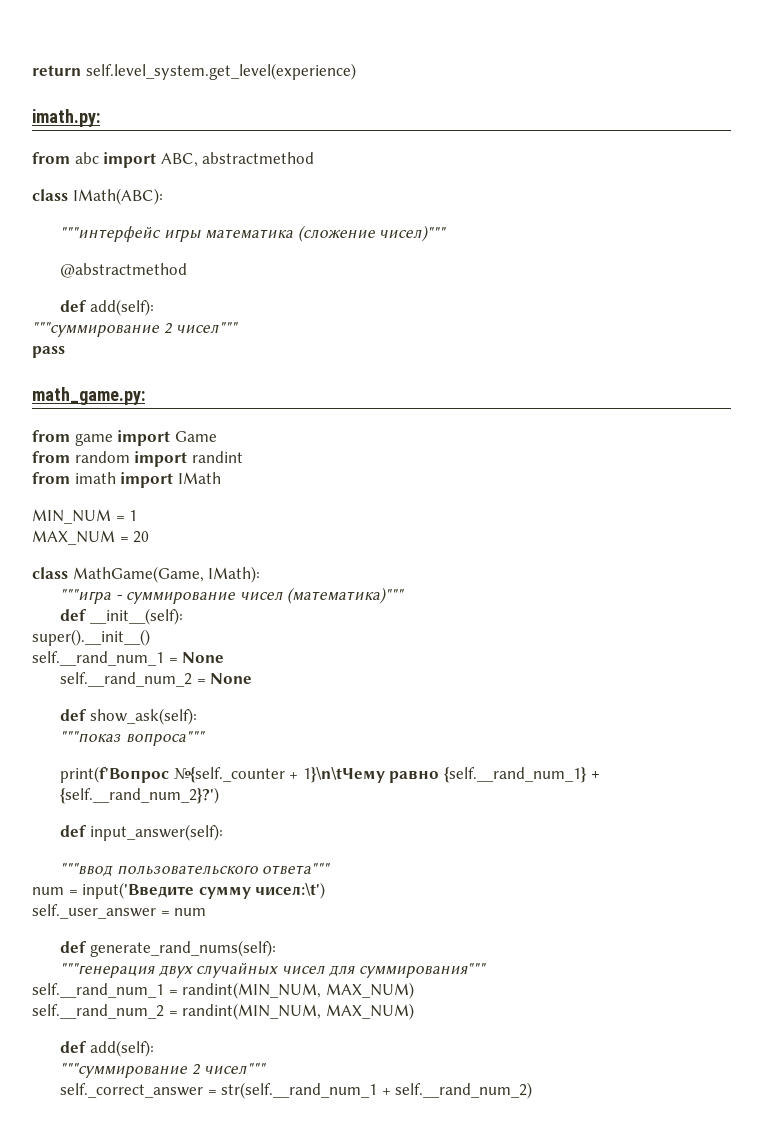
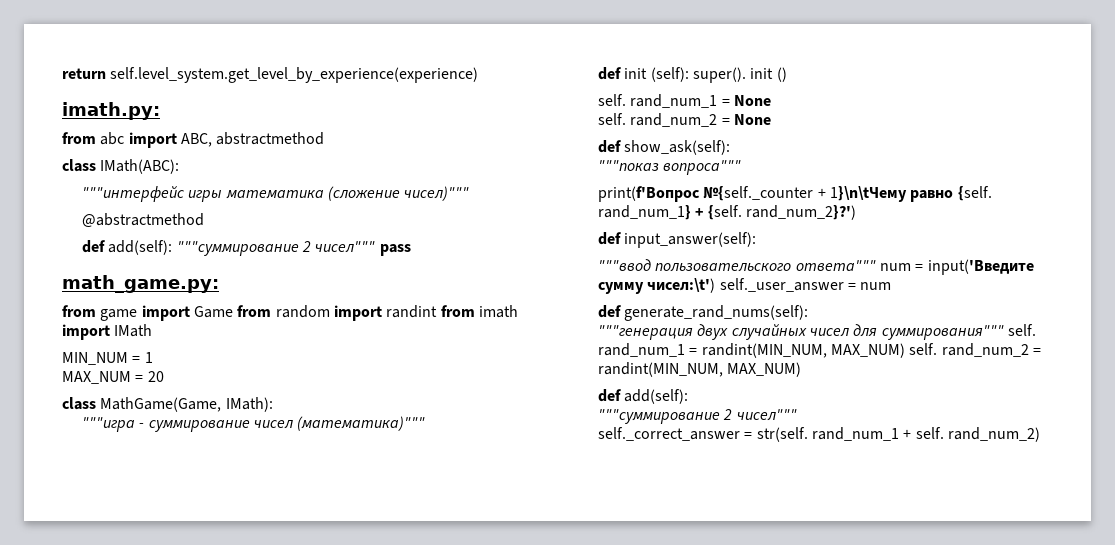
[85,63,356,80] self.level_system.get_level(experience) -> [110,67,479,83] self.level_system.get_level_by_experience(experience)
[32,322,239,337] // """суммирование 2 чисел""" // -> [176,241,376,256] """суммирование 2 чисел"""
(217, 436) // -> (233, 312) none
(243, 457) // -> (438, 311) none
[89,608,183,625] [32,629,150,646] [32,651,225,666] [60,672,193,687] __init__(self): // super().__init__() // self.__rand_num_1 = None // self.__rand_num_2 -> [624,67,787,83] [598,94,772,108] [598,113,718,127] init (self): super(). init () // self. rand_num_1 = None // self. rand_num_2
[443,767,600,783] [60,787,220,804] {self.__rand_num_1} + {self.__rand_num_2}?') -> [957,186,992,201] [598,205,857,220] {self. rand_num_1} + {self. rand_num_2}?')
(331, 869) // -> (876, 265) none
(326, 890) // -> (716, 285) none
[32,982,414,999] [32,1004,164,1019] // self.__rand_num_1 = randint(MIN_NUM, MAX_NUM) // self.__rand_num_2 -> [1007,324,1036,336] [598,343,1029,358] self. rand_num_1 = randint(MIN_NUM, MAX_NUM) self. rand_num_2
[221,1082,533,1099] str(self.__rand_num_1 + self.__rand_num_2) -> [756,427,1040,442] str(self. rand_num_1 + self. rand_num_2)

